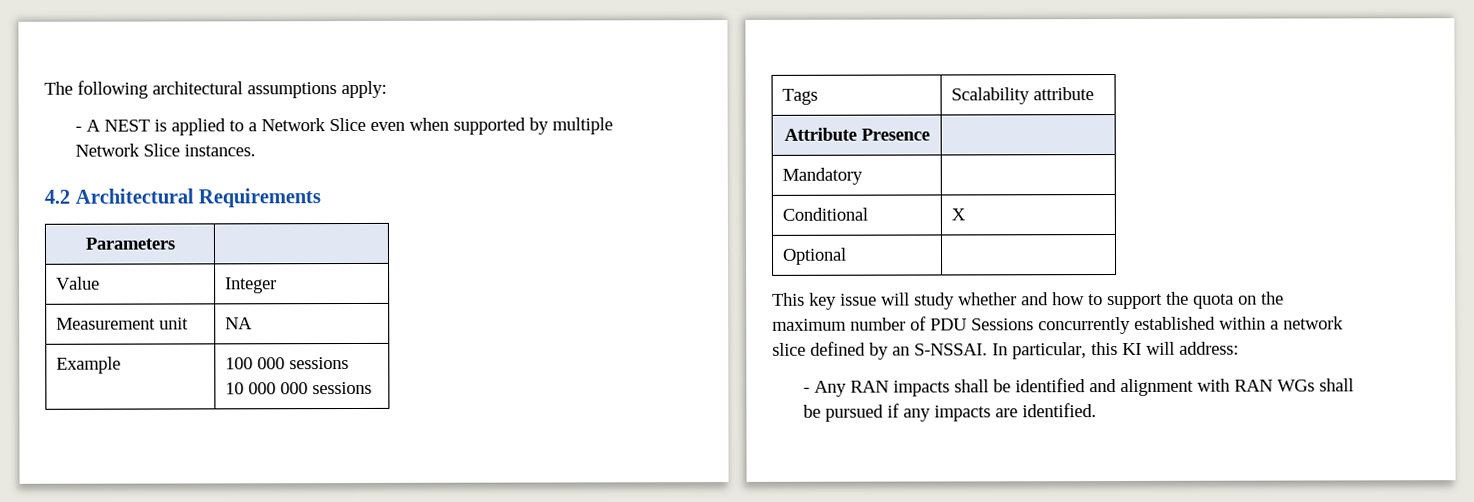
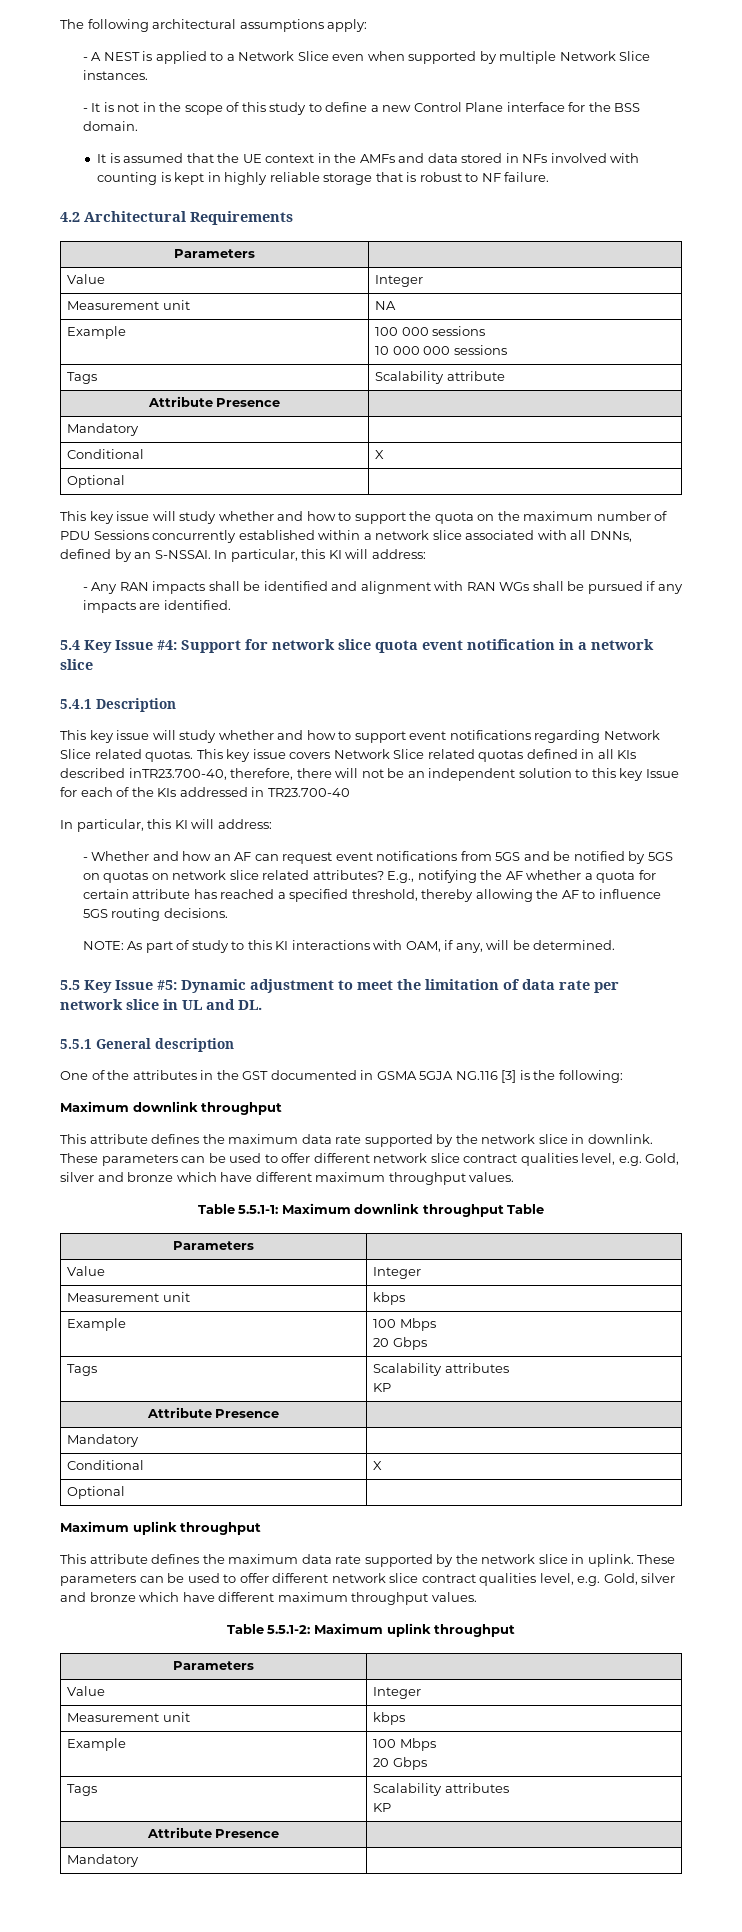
(256, 150) none -> [82,102,641,115] [82,121,138,131] [97,153,640,163] [97,172,550,185] // - It is not in the scope of this study to define a new Control Plane interface for the BSS domain. // It is assumed that the UE context in the AMFs and data stored in NFs involved with counting is kept in highly reliable storage that is robust to NF failure.
(806, 349) none -> [465,530,632,542] associated with all DNNs,
(1097, 410) none -> [60,639,654,653] [60,659,93,670] [60,698,176,712] [60,730,660,743] [60,749,637,762] [60,768,679,781] [60,787,350,797] [60,819,272,832] [82,851,673,864] [82,870,656,883] [82,889,661,902] [82,908,228,921] [82,940,616,953] [60,979,619,993] [60,999,262,1010] [60,1038,234,1052] [60,1070,623,1083] [60,1101,283,1115] [60,1134,653,1147] [60,1153,680,1166] [60,1172,515,1185] [197,1203,545,1217] [173,1241,254,1250] [67,1266,106,1276] [373,1267,422,1279] [67,1292,190,1302] [373,1292,406,1305] [67,1318,127,1331] [373,1318,436,1331] [373,1337,427,1350] [67,1364,98,1376] [373,1363,509,1376] [373,1383,392,1392] [146,1407,280,1418] [67,1434,140,1447] [67,1460,145,1470] [373,1461,383,1470] [67,1486,126,1499] [60,1521,262,1535] [60,1554,676,1567] [60,1573,676,1586] [60,1592,477,1605] [226,1623,516,1637] [173,1661,254,1670] [67,1686,106,1696] [373,1687,422,1699] [67,1712,190,1722] [373,1712,406,1725] [67,1738,127,1751] [373,1738,436,1751] [373,1757,427,1770] [67,1784,98,1796] [373,1783,509,1796] [373,1803,392,1812] [146,1827,280,1838] [67,1854,140,1867] // 5.4 Key Issue #4: Support for network slice quota event notification in a network slice // 5.4.1 Description // This key issue will study whether and how to support event notifications regarding Network Slice related quotas. This key issue covers Network Slice related quotas defined in all KIs described inTR23.700-40, therefore, there will not be an independent solution to this key Issue for each of the KIs addressed in TR23.700-40 // In particular, this KI will address: // - Whether and how an AF can request event notifications from 5GS and be notified by 5GS on quotas on network slice related attributes? E.g., notifying the AF whether a quota for certain attribute has reached a specified threshold, thereby allowing the AF to influence 5GS routing decisions. // NOTE: As part of study to this KI interactions with OAM, if any, will be determined. // 5.5 Key Issue #5: Dynamic adjustment to meet the limitation of data rate per network slice in UL and DL. // 5.5.1 General description // One of the attributes in the GST documented in GSMA 5GJA NG.116 [3] is the following: // Maximum downlink throughput // This attribute defines the maximum data rate supported by the network slice in downlink. These parameters can be used to offer different network slice contract qualities level, e.g. Gold, silver and bronze which have different maximum throughput values. // Table 5.5.1-1: Maximum downlink throughput Table // Parameters | // Value | Integer // Measurement unit | kbps // Example | 100 Mbps // 20 Gbps // Tags | Scalability attributes // KP // Attribute Presence | // Mandatory | // Conditional | X // Optional | // Maximum uplink throughput // This attribute defines the maximum data rate supported by the network slice in uplink. These parameters can be used to offer different network slice contract qualities level, e.g. Gold, silver and bronze which have different maximum throughput values. // Table 5.5.1-2: Maximum uplink throughput // Parameters | // Value | Integer // Measurement unit | kbps // Example | 100 Mbps // 20 Gbps // Tags | Scalability attributes // KP // Attribute Presence | // Mandatory |

